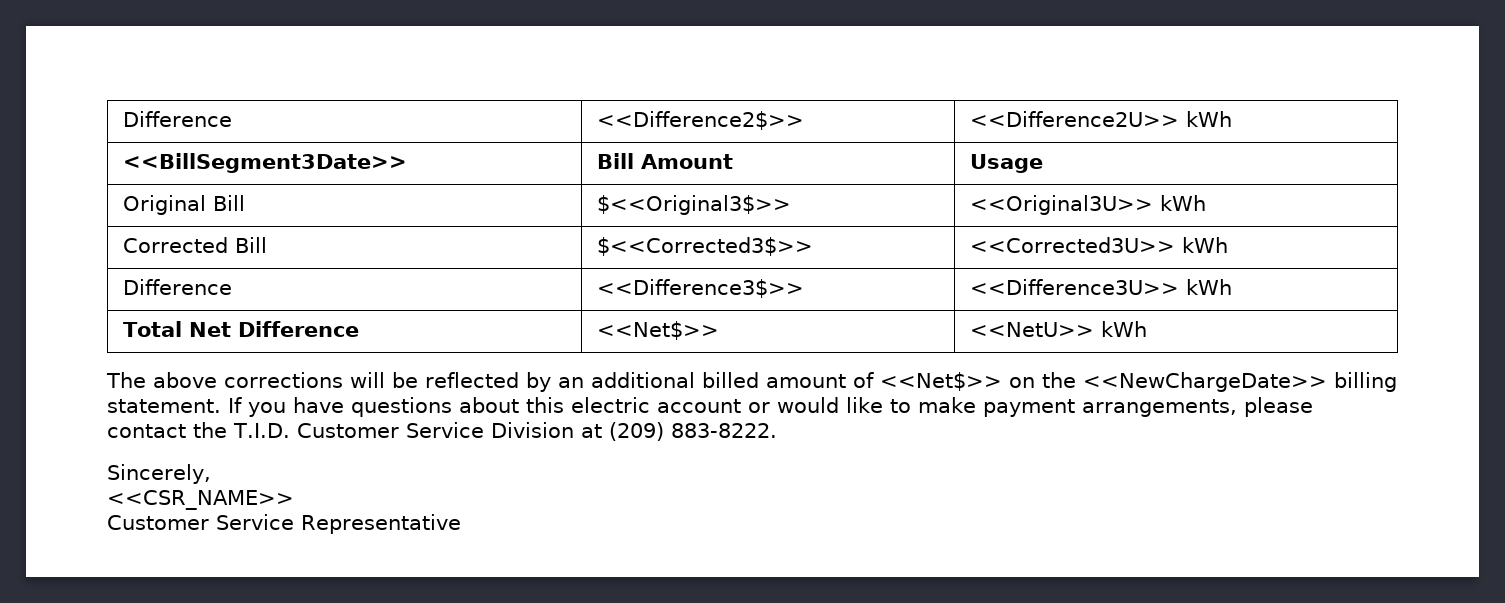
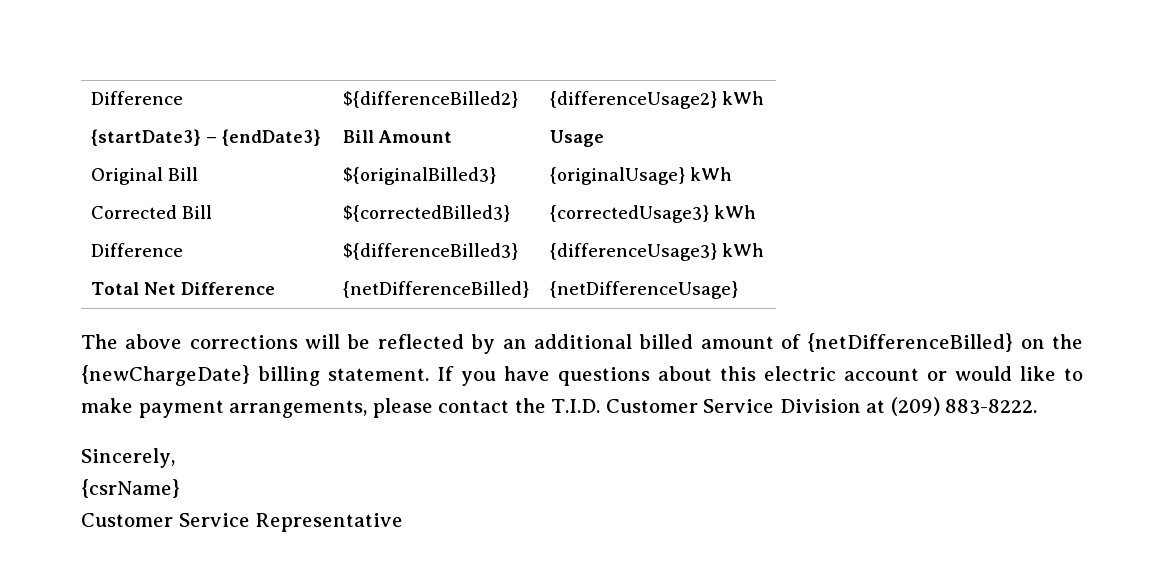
[122,111,232,127] [596,111,804,130] [969,111,1232,127] [122,153,407,173] Difference | <<Difference2$>> | <<Difference2U>> kWh // <<BillSegment3Date>> -> [90,91,183,105] [342,91,518,108] [549,91,764,109] [90,129,321,146] Difference | ${differenceBilled2} | {differenceUsage2} kWh // {startDate3} – {endDate3}
[596,195,791,215] [969,195,1153,215] $<<Original3$>> | <<Original3U>> -> [342,167,496,185] [549,167,685,185] ${originalBilled3} | {originalUsage}
[596,237,813,256] [969,237,1175,253] $<<Corrected3$>> | <<Corrected3U>> -> [342,205,510,222] [549,205,709,223] ${correctedBilled3} | {correctedUsage3}
[596,279,804,298] [969,279,1179,295] <<Difference3$>> | <<Difference3U>> -> [342,243,518,260] [549,243,717,261] ${differenceBilled3} | {differenceUsage3}
[596,321,719,340] [969,321,1147,337] <<Net$>> | <<NetU>> kWh -> [342,281,529,298] [549,281,738,299] {netDifferenceBilled} | {netDifferenceUsage}
[880,372,1002,391] <<Net$>> -> [807,333,1014,352] {netDifferenceBilled}
[1083,372,1327,392] <<NewChargeDate>> -> [81,365,250,386] {newChargeDate}
[107,490,294,510] <<CSR_NAME>> -> [81,479,180,498] {csrName}

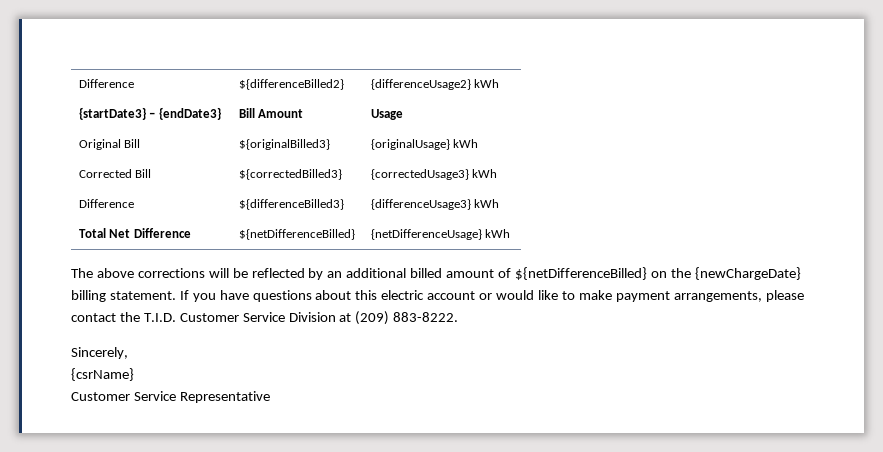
[342,281,529,298] {netDifferenceBilled} -> [238,229,355,240] ${netDifferenceBilled}
(738, 290) none -> [485,229,511,238] kWh
[807,333,1014,352] {netDifferenceBilled} -> [514,267,647,280] ${netDifferenceBilled}

